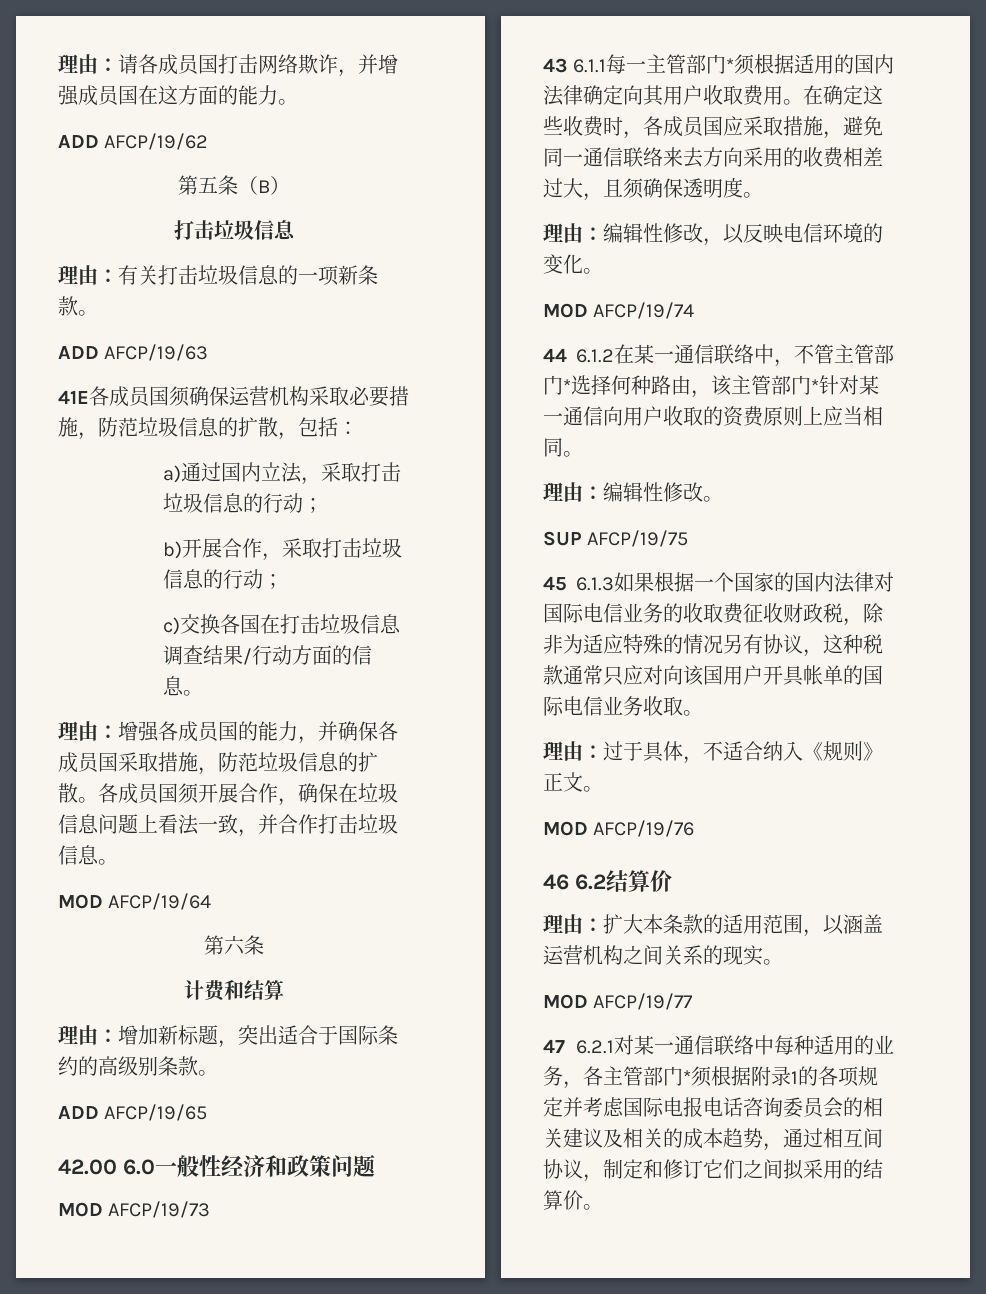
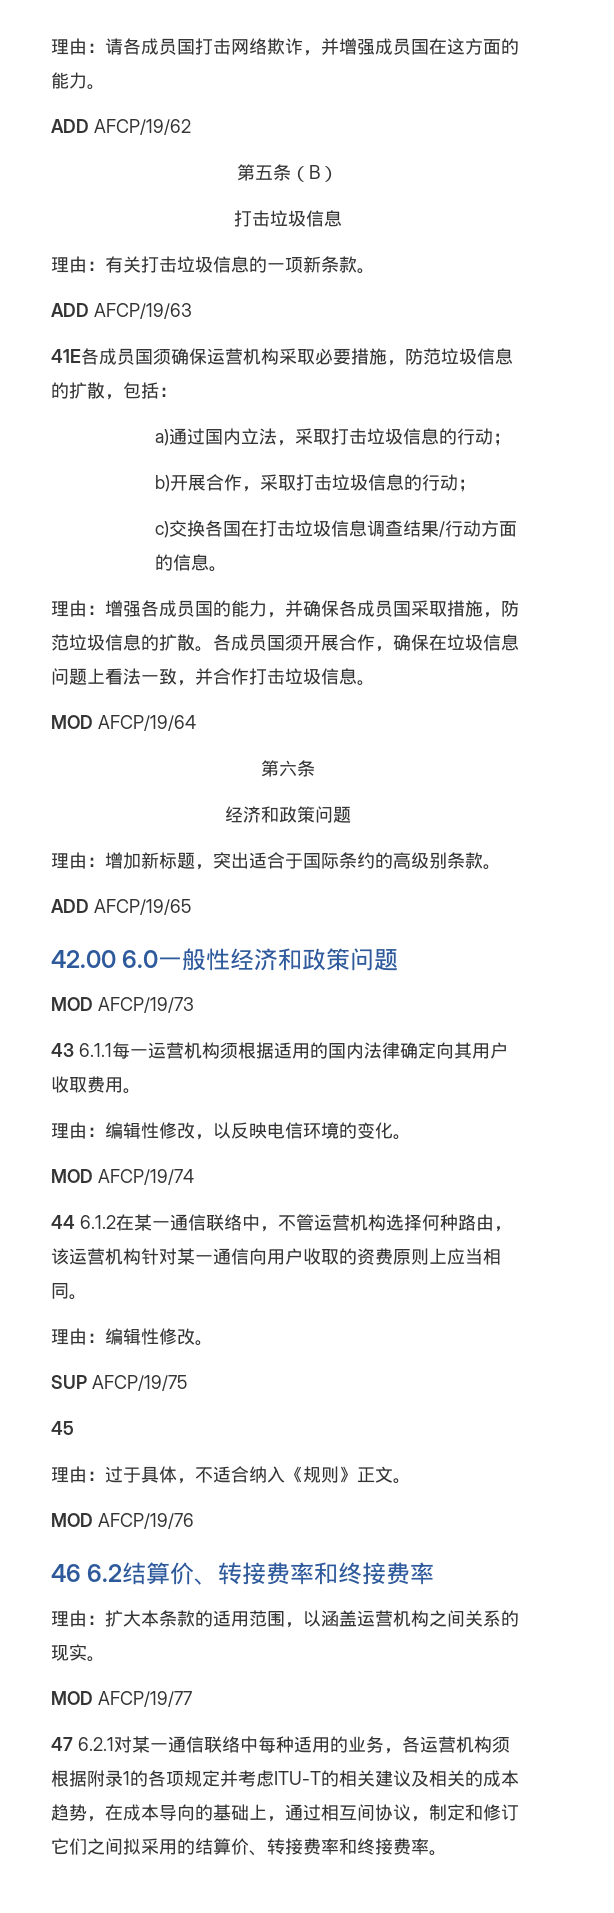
[183,980,284,1001] 计费和结算 -> [224,806,351,823] 经济和政策问题
[646,54,734,74] 主管部门* -> [148,1042,220,1059] 运营机构
[803,85,883,105] [543,116,883,139] [543,147,883,168] [543,177,763,201] 在确定这些收费时，各成员国应采取措施，避免同一通信联络来去方向采用的收费相差过大，且须确保透明度。 -> (141, 1091) none
[834,344,894,364] [543,375,571,395] 主管部门* -> [314,1214,386,1231] 运营机构
[731,375,819,395] 主管部门* -> [69,1248,141,1265] 运营机构
[576,572,894,593] [543,603,884,626] [543,634,883,657] [543,665,883,686] [543,696,703,716] 6.1.3如果根据一个国家的国内法律对国际电信业务的收取费征收财政税，除非为适应特殊的情况另有协议，这种税款通常只应对向该国用户开具帐单的国际电信业务收取。 -> (74, 1428) none
(672, 881) none -> [194,1562,435,1585] 、转接费率和终接费率
[603,1066,691,1086] 主管部门* -> [420,1736,492,1753] 运营机构
[623,1097,843,1118] 国际电报电话咨询委员会 -> [274,1771,321,1785] ITU-T
(783, 1147) none -> [105,1804,285,1822] 在成本导向的基础上，
(583, 1200) none -> [249,1838,429,1856] 、转接费率和终接费率

